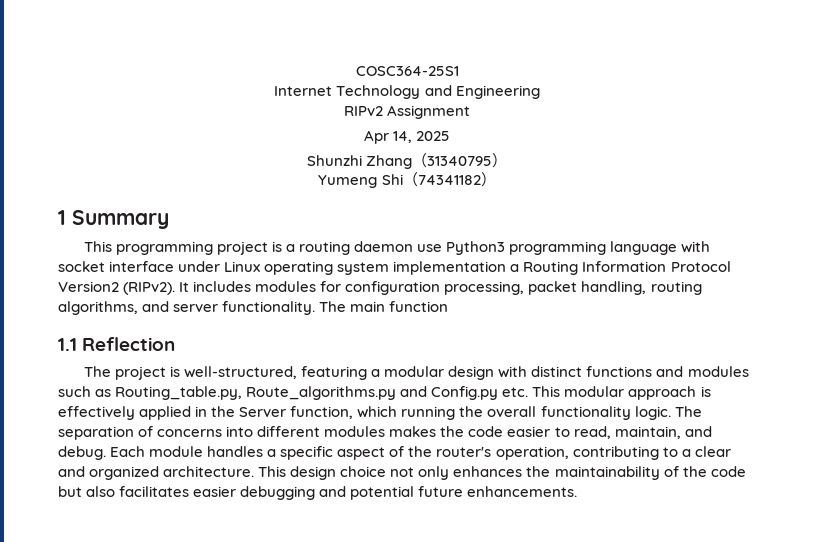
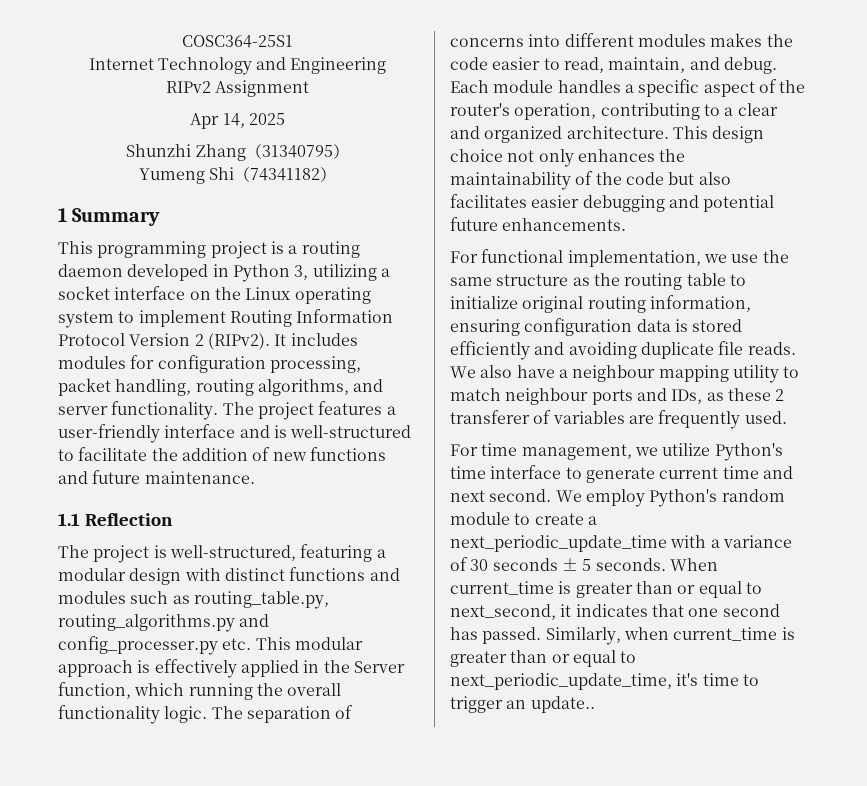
[417,241,711,255] [58,261,221,272] use Python3 programming language with socket interface under -> [127,264,390,282] [58,286,241,300] developed in Python 3, utilizing a socket interface on the
[393,261,520,275] implementation a -> [118,310,226,327] to implement
[58,281,119,292] Version2 -> [129,333,204,346] Version 2
[350,301,449,312] main function -> [257,401,396,420] [58,424,412,443] [58,447,386,461] [58,470,255,484] project features a user-friendly interface and is well-structured to facilitate the addition of new functions and future maintenance.
[115,386,499,400] Routing_table.py, Route_algorithms.py and Config.py -> [193,591,329,609] [58,614,270,632] [58,636,218,655] routing_table.py, routing_algorithms.py and config_processer.py
(578, 491) none -> [450,249,789,267] [450,273,746,290] [450,295,751,313] [450,318,743,336] [450,341,796,360] [450,365,800,383] [450,388,785,405] [450,410,787,429] [450,443,783,461] [450,465,793,483] [450,489,785,507] [450,512,597,525] [450,535,792,552] [450,557,718,571] [450,581,762,598] [450,604,780,620] [450,627,795,645] [450,650,637,667] [450,673,759,690] [450,696,595,713] // For functional implementation, we use the same structure as the routing table to initialize original routing information, ensuring configuration data is stored efficiently and avoiding duplicate file reads. We also have a neighbour mapping utility to match neighbour ports and IDs, as these 2 transferer of variables are frequently used. // For time management, we utilize Python's time interface to generate current time and next second. We employ Python's random module to create a next_periodic_update_time with a variance of 30 seconds ± 5 seconds. When current_time is greater than or equal to next_second, it indicates that one second has passed. Similarly, when current_time is greater than or equal to next_periodic_update_time, it's time to trigger an update..

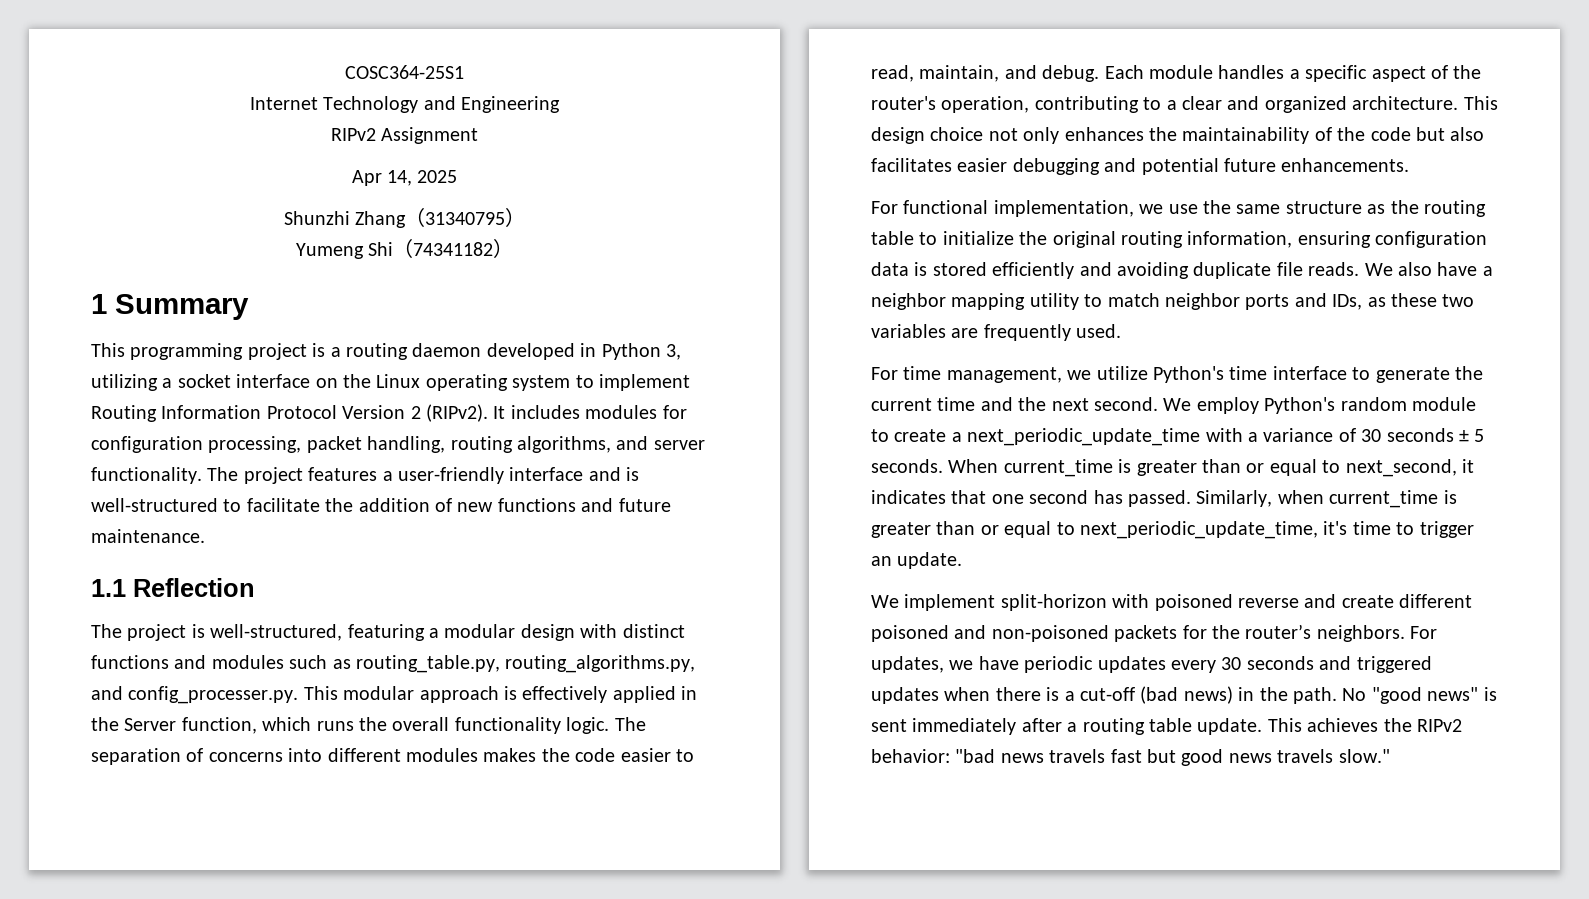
[58,614,270,632] [58,636,252,655] routing_algorithms.py and config_processer.py etc. -> [505,655,696,673] [91,686,299,704] routing_algorithms.py, and config_processer.py.
[188,683,253,700] running -> [316,721,354,731] runs
(518, 302) none -> [1019,231,1048,245] the
[572,365,656,382] neighbour -> [871,293,946,310] neighbor
[505,388,589,405] neighbour -> [1165,293,1240,310] neighbor
[775,389,785,401] [450,410,552,424] 2 transferer of -> [1442,294,1475,307] two
(655, 475) none -> [1455,366,1483,380] the
(793, 472) none -> [1018,397,1047,411] the
[530,696,595,713] update.. -> [897,552,963,569] [871,594,1473,611] [871,624,1438,642] [871,656,1432,673] [871,686,1497,704] [871,718,1462,735] [871,749,1390,766] update. // We implement split-horizon with poisoned reverse and create different poisoned and non-poisoned packets for the router’s neighbors. For updates, we have periodic updates every 30 seconds and triggered updates when there is a cut-off (bad news) in the path. No "good news" is sent immediately after a routing table update. This achieves the RIPv2 behavior: "bad news travels fast but good news travels slow."

